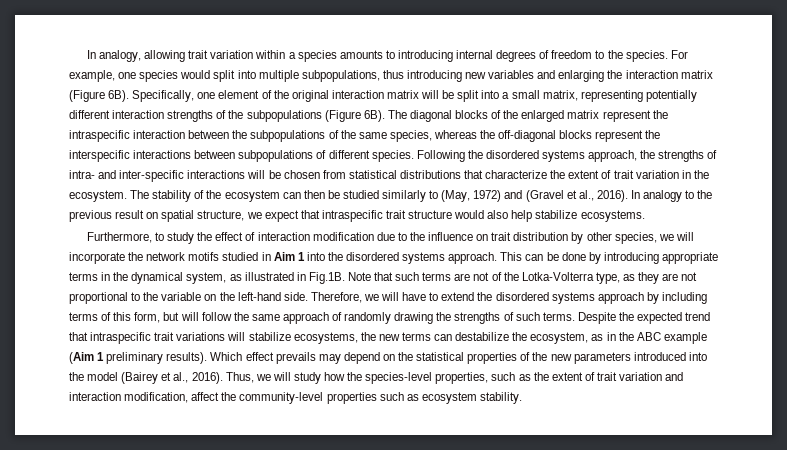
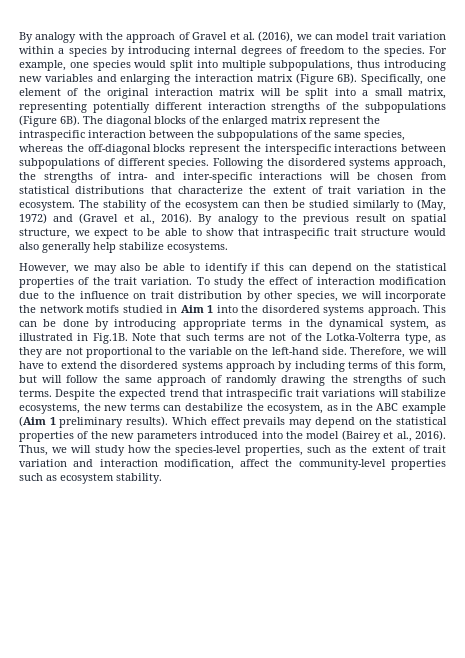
[86,50,186,62] In analogy, allowing -> [19,31,370,43] By analogy with the approach of Gravel et al. (2016), we can model
[339,50,395,59] amounts to -> [110,46,125,57] by
[630,190,640,199] In -> [198,214,213,225] By
(299, 216) none -> [132,228,235,236] to be able to show
(509, 214) none -> [42,242,91,253] generally
[86,232,164,243] Furthermore, to -> [19,263,447,274] [19,277,210,288] However, we may also be able to identify if this can depend on the statistical properties of the trait variation. To

